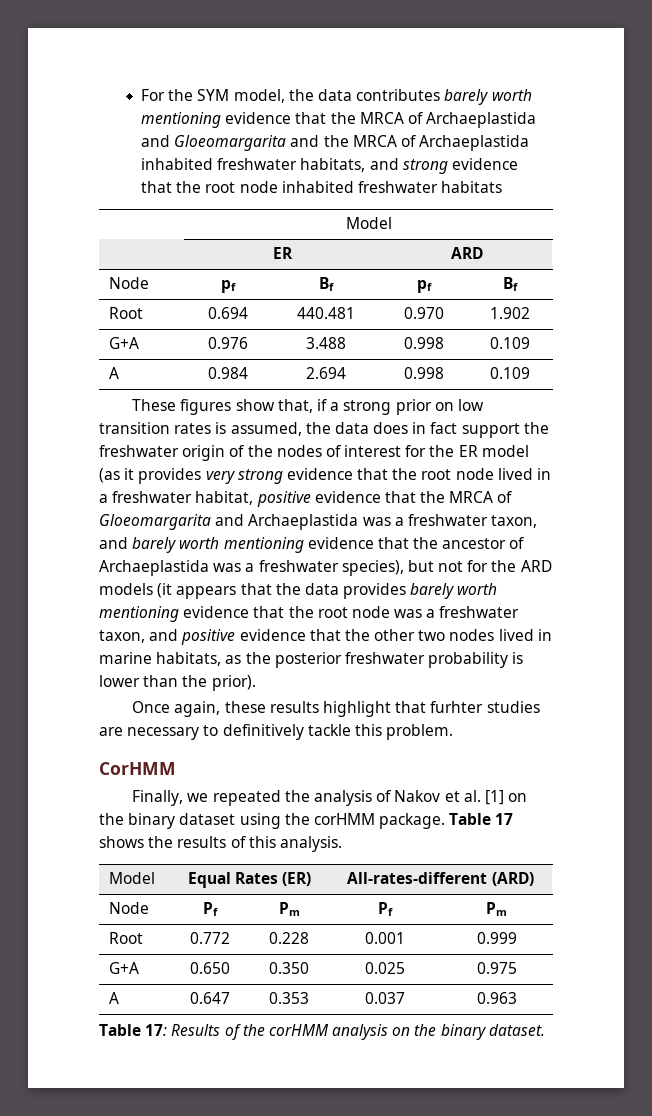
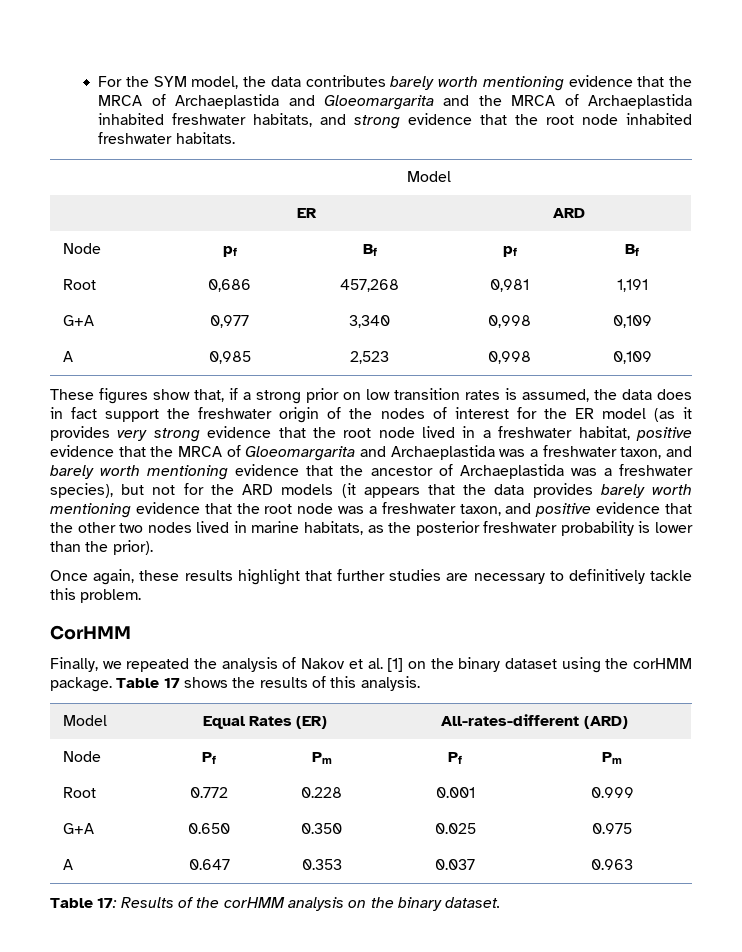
[441,181,503,193] habitats -> [175,132,235,144] habitats.
[207,307,248,319] [296,307,355,319] [403,307,444,319] [489,307,530,319] [108,337,139,349] [207,337,248,349] [305,337,346,349] [403,337,444,349] [489,337,530,349] [108,367,119,379] [207,367,248,379] [305,367,346,379] [403,367,444,379] [489,367,530,379] 0.694 | 440.481 | 0.970 | 1.902 // G+A | 0.976 | 3.488 | 0.998 | 0.109 // A | 0.984 | 2.694 | 0.998 | 0.109 -> [208,279,251,292] [340,279,399,292] [490,279,529,292] [616,279,648,292] [62,315,94,326] [210,315,249,328] [349,315,390,328] [488,315,531,328] [612,315,652,328] [62,351,73,362] [208,351,251,364] [350,351,389,364] [488,351,531,364] [612,351,652,364] 0,686 | 457,268 | 0,981 | 1,191 // G+A | 0,977 | 3,340 | 0,998 | 0,109 // A | 0,985 | 2,523 | 0,998 | 0,109
[430,701,484,713] furhter -> [336,569,385,581] further

